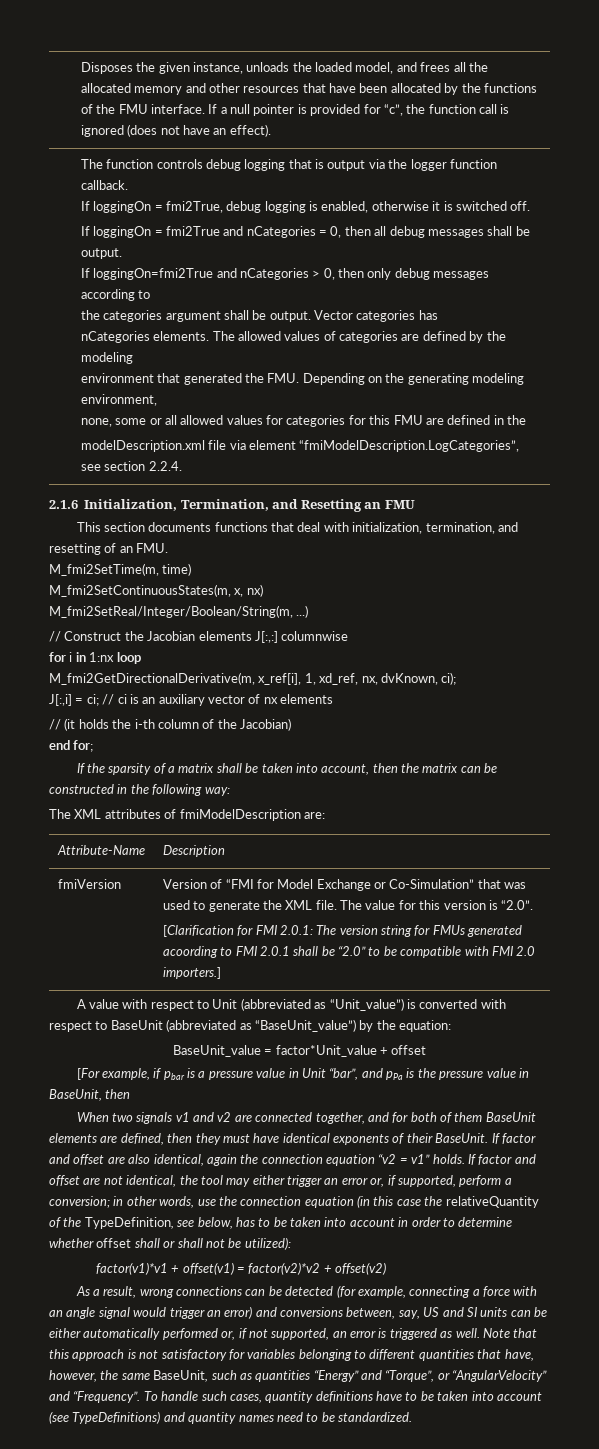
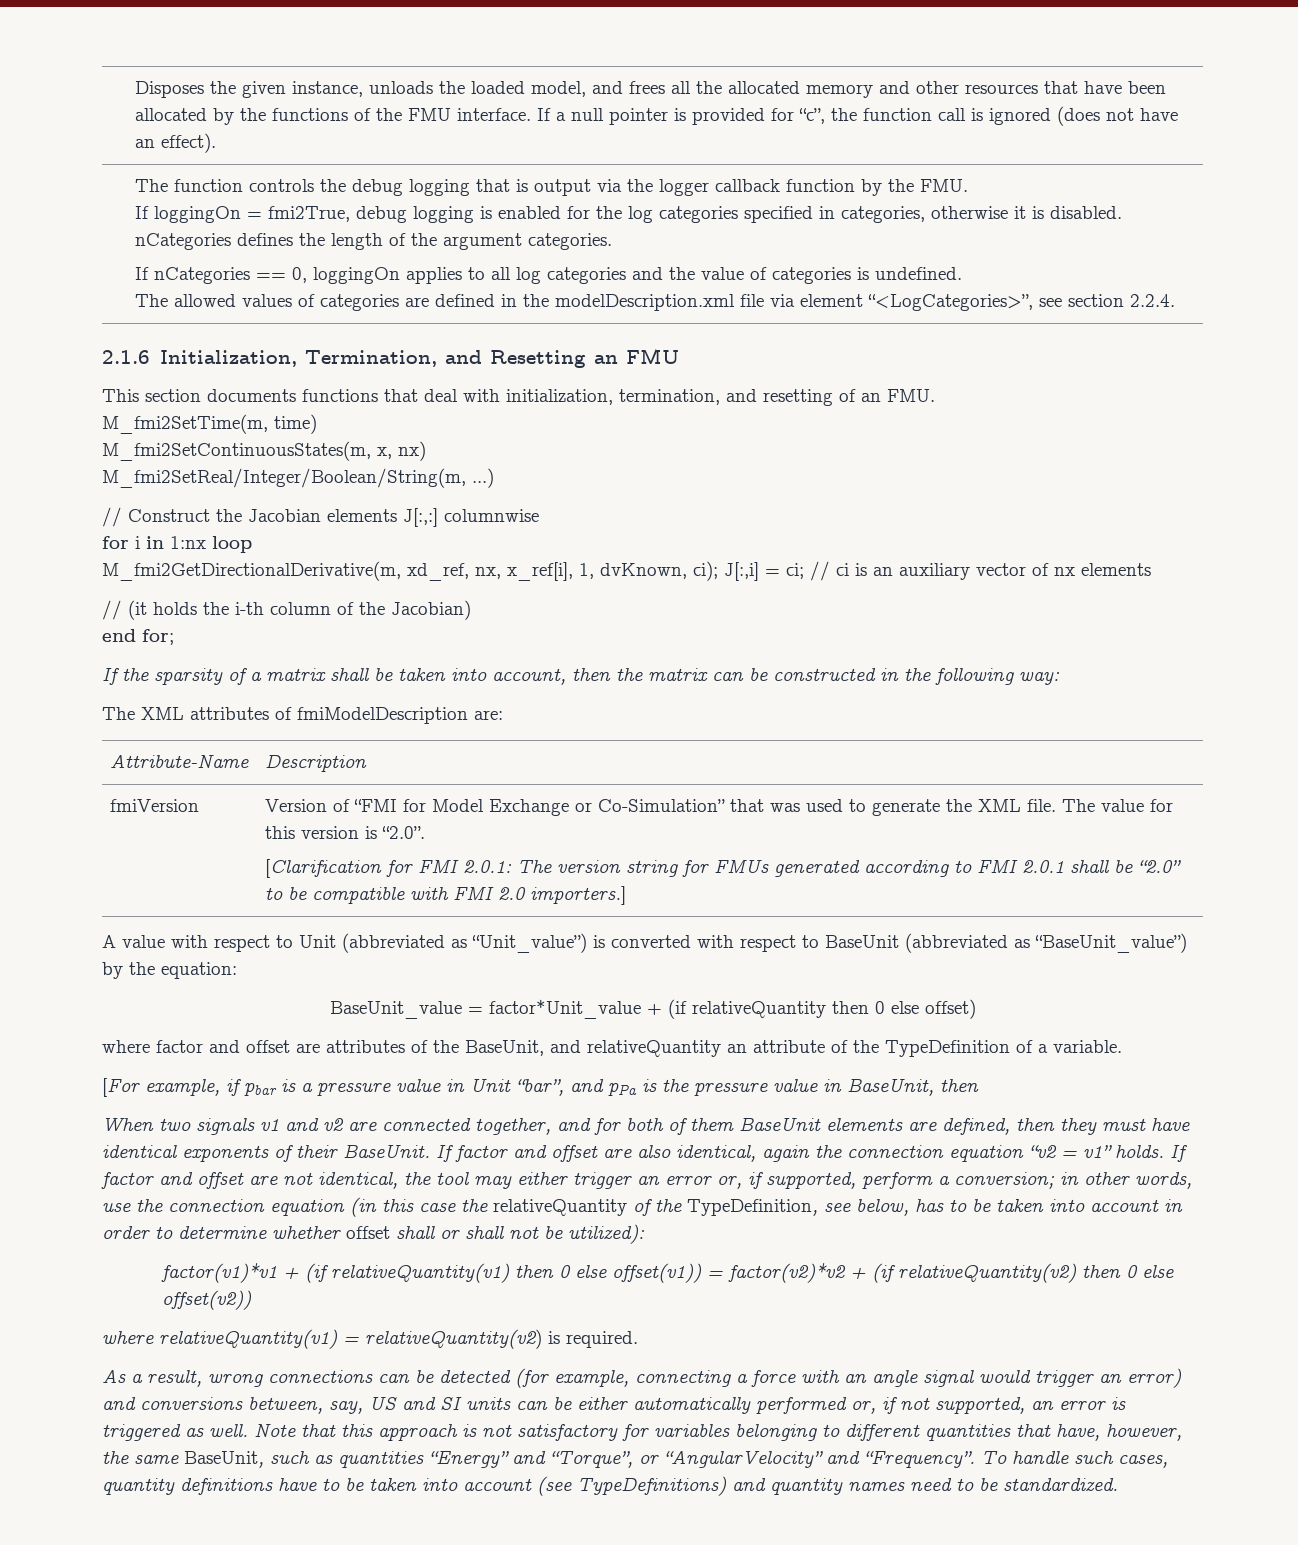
(203, 164) none -> [320,179,347,192] the
[449,159,497,169] [80,180,128,190] function callback. -> [715,179,969,196] callback function by the FMU.
[321,201,531,213] [80,226,530,238] [80,248,122,259] [80,268,490,280] [80,289,151,301] [80,310,438,322] [80,331,210,343] enabled, otherwise it is switched off. // If loggingOn = fmi2True and nCategories = 0, then all debug messages shall be output. // If loggingOn=fmi2True and nCategories > 0, then only debug messages according to // the categories argument shall be output. Vector categories has // nCategories elements. -> [498,206,1123,223] [135,233,613,250] [135,267,963,284] enabled for the log categories specified in categories, otherwise it is disabled. nCategories defines the length of the argument categories. // If nCategories == 0, loggingOn applies to all log categories and the value of categories is undefined. //
[469,331,506,343] [80,352,133,364] [80,373,525,385] [80,394,157,406] [80,415,527,427] by the modeling // environment that generated the FMU. Depending on the generating modeling environment, // none, some or all allowed values for categories for this FMU are defined in the // -> [501,294,550,307] in the
[299,440,520,452] “fmiModelDescription.LogCategories”, -> [868,294,1034,311] “<LogCategories>”,
[258,673,378,685] x_ref[i], 1, xd_ref, nx, -> [407,562,594,581] xd_ref, nx, x_ref[i], 1,
(457, 678) // -> (718, 571) none
[162,946,218,958] acoording -> [864,860,950,877] according
[391,1045,427,1055] offset -> [667,999,976,1019] [102,1040,1122,1057] (if relativeQuantity then 0 else offset) // where factor and offset are attributes of the BaseUnit, and relativeQuantity an attribute of the TypeDefinition of a variable.
[182,1262,387,1275] offset(v1) = factor(v2)*v2 + offset(v2) -> [304,1263,1174,1283] [161,1290,252,1310] [102,1329,638,1349] (if relativeQuantity(v1) then 0 else offset(v1)) = factor(v2)*v2 + (if relativeQuantity(v2) then 0 else offset(v2)) // where relativeQuantity(v1) = relativeQuantity(v2) is required.

